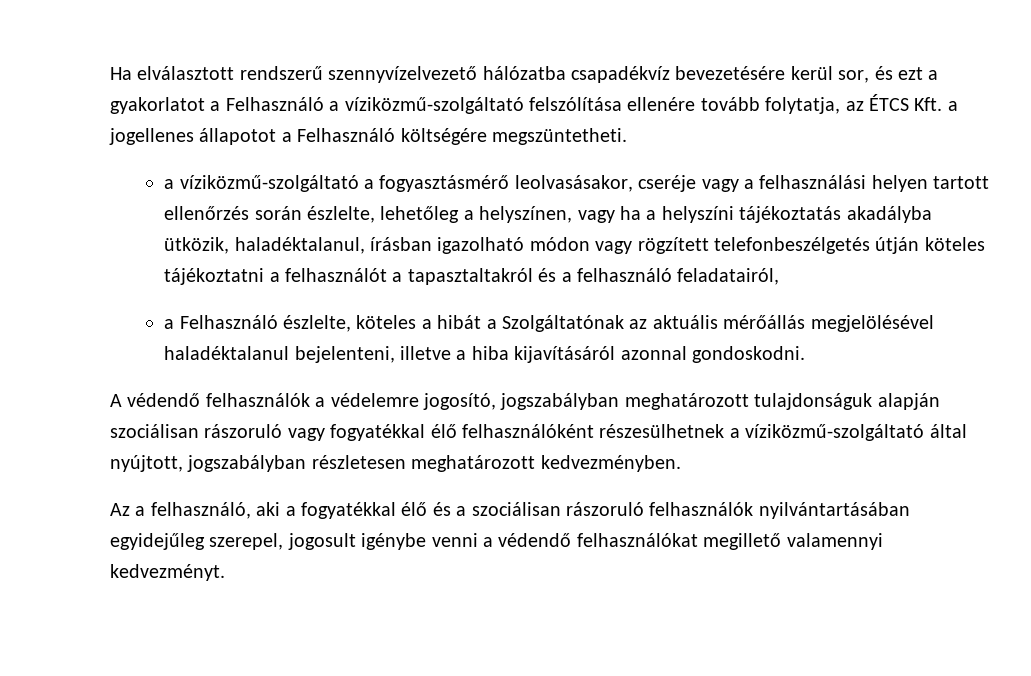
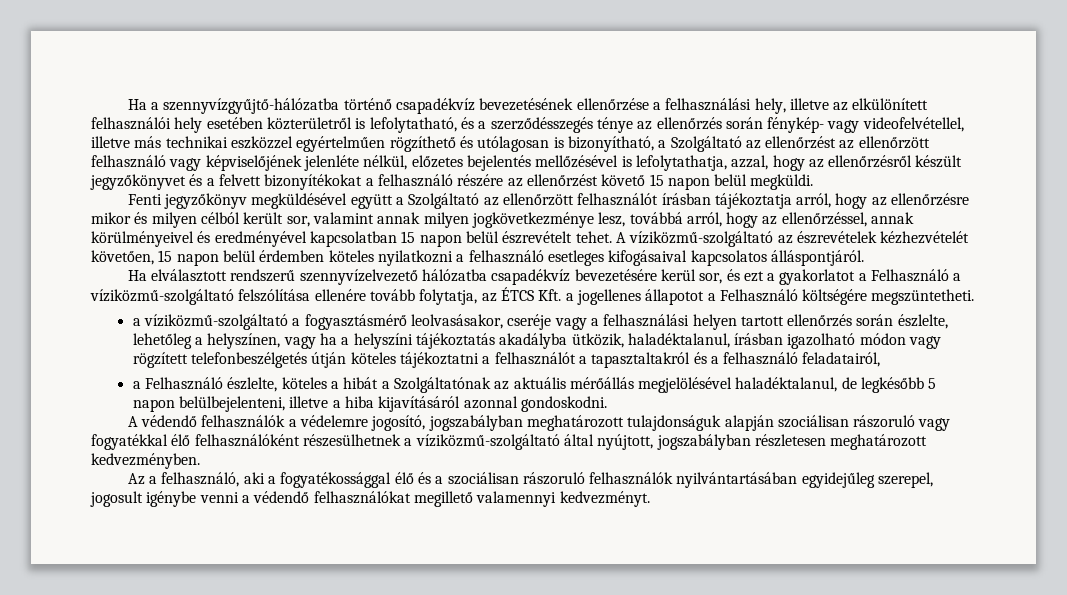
[110,67,132,80] Ha -> [127,98,929,114] [91,117,964,133] [91,136,930,152] [91,155,963,171] [90,174,814,190] [127,193,970,209] [91,212,915,228] [91,231,970,247] [91,250,864,266] [127,270,147,281] Ha a szennyvízgyűjtő-hálózatba történő csapadékvíz bevezetésének ellenőrzése a felhasználási hely, illetve az elkülönített felhasználói hely esetében közterületről is lefolytatható, és a szerződésszegés ténye az ellenőrzés során fénykép- vagy videofelvétellel, illetve más technikai eszközzel egyértelműen rögzíthető és utólagosan is bizonyítható, a Szolgáltató az ellenőrzést az ellenőrzött felhasználó vagy képviselőjének jelenléte nélkül, előzetes bejelentés mellőzésével is lefolytathatja, azzal, hogy az ellenőrzésről készült jegyzőkönyvet és a felvett bizonyítékokat a felhasználó részére az ellenőrzést követő 15 napon belül megküldi. // Fenti jegyzőkönyv megküldésével együtt a Szolgáltató az ellenőrzött felhasználót írásban tájékoztatja arról, hogy az ellenőrzésre mikor és milyen célból került sor, valamint annak milyen jogkövetkezménye lesz, továbbá arról, hogy az ellenőrzéssel, annak körülményeivel és eredményével kapcsolatban 15 napon belül észrevételt tehet. A víziközmű-szolgáltató az észrevételek kézhezvételét követően, 15 napon belül érdemben köteles nyilatkozni a felhasználó esetleges kifogásaival kapcsolatos álláspontjáról. // Ha
[164,346,395,363] haladéktalanul bejelenteni, -> [735,377,937,393] [132,396,285,412] haladéktalanul, de legkésőbb 5 napon belülbejelenteni,
[301,502,396,519] fogyatékkal -> [280,472,392,488] fogyatékossággal

